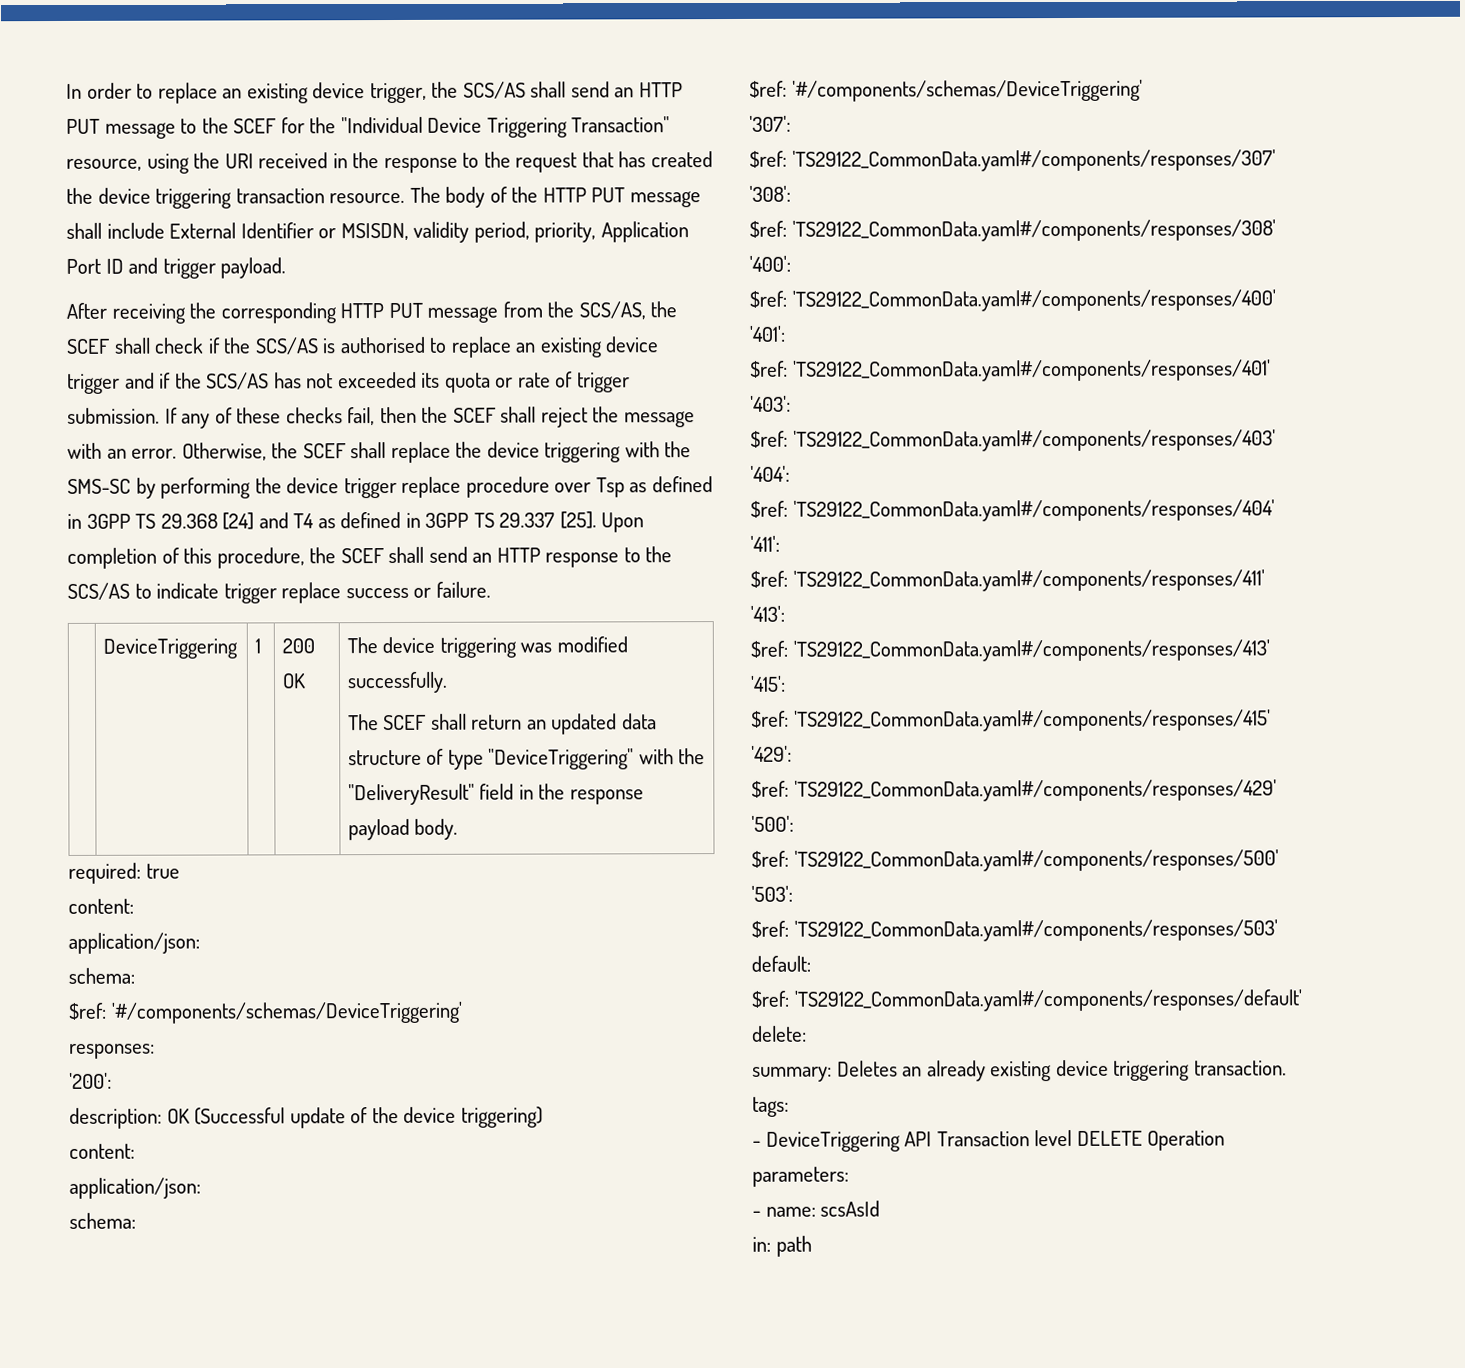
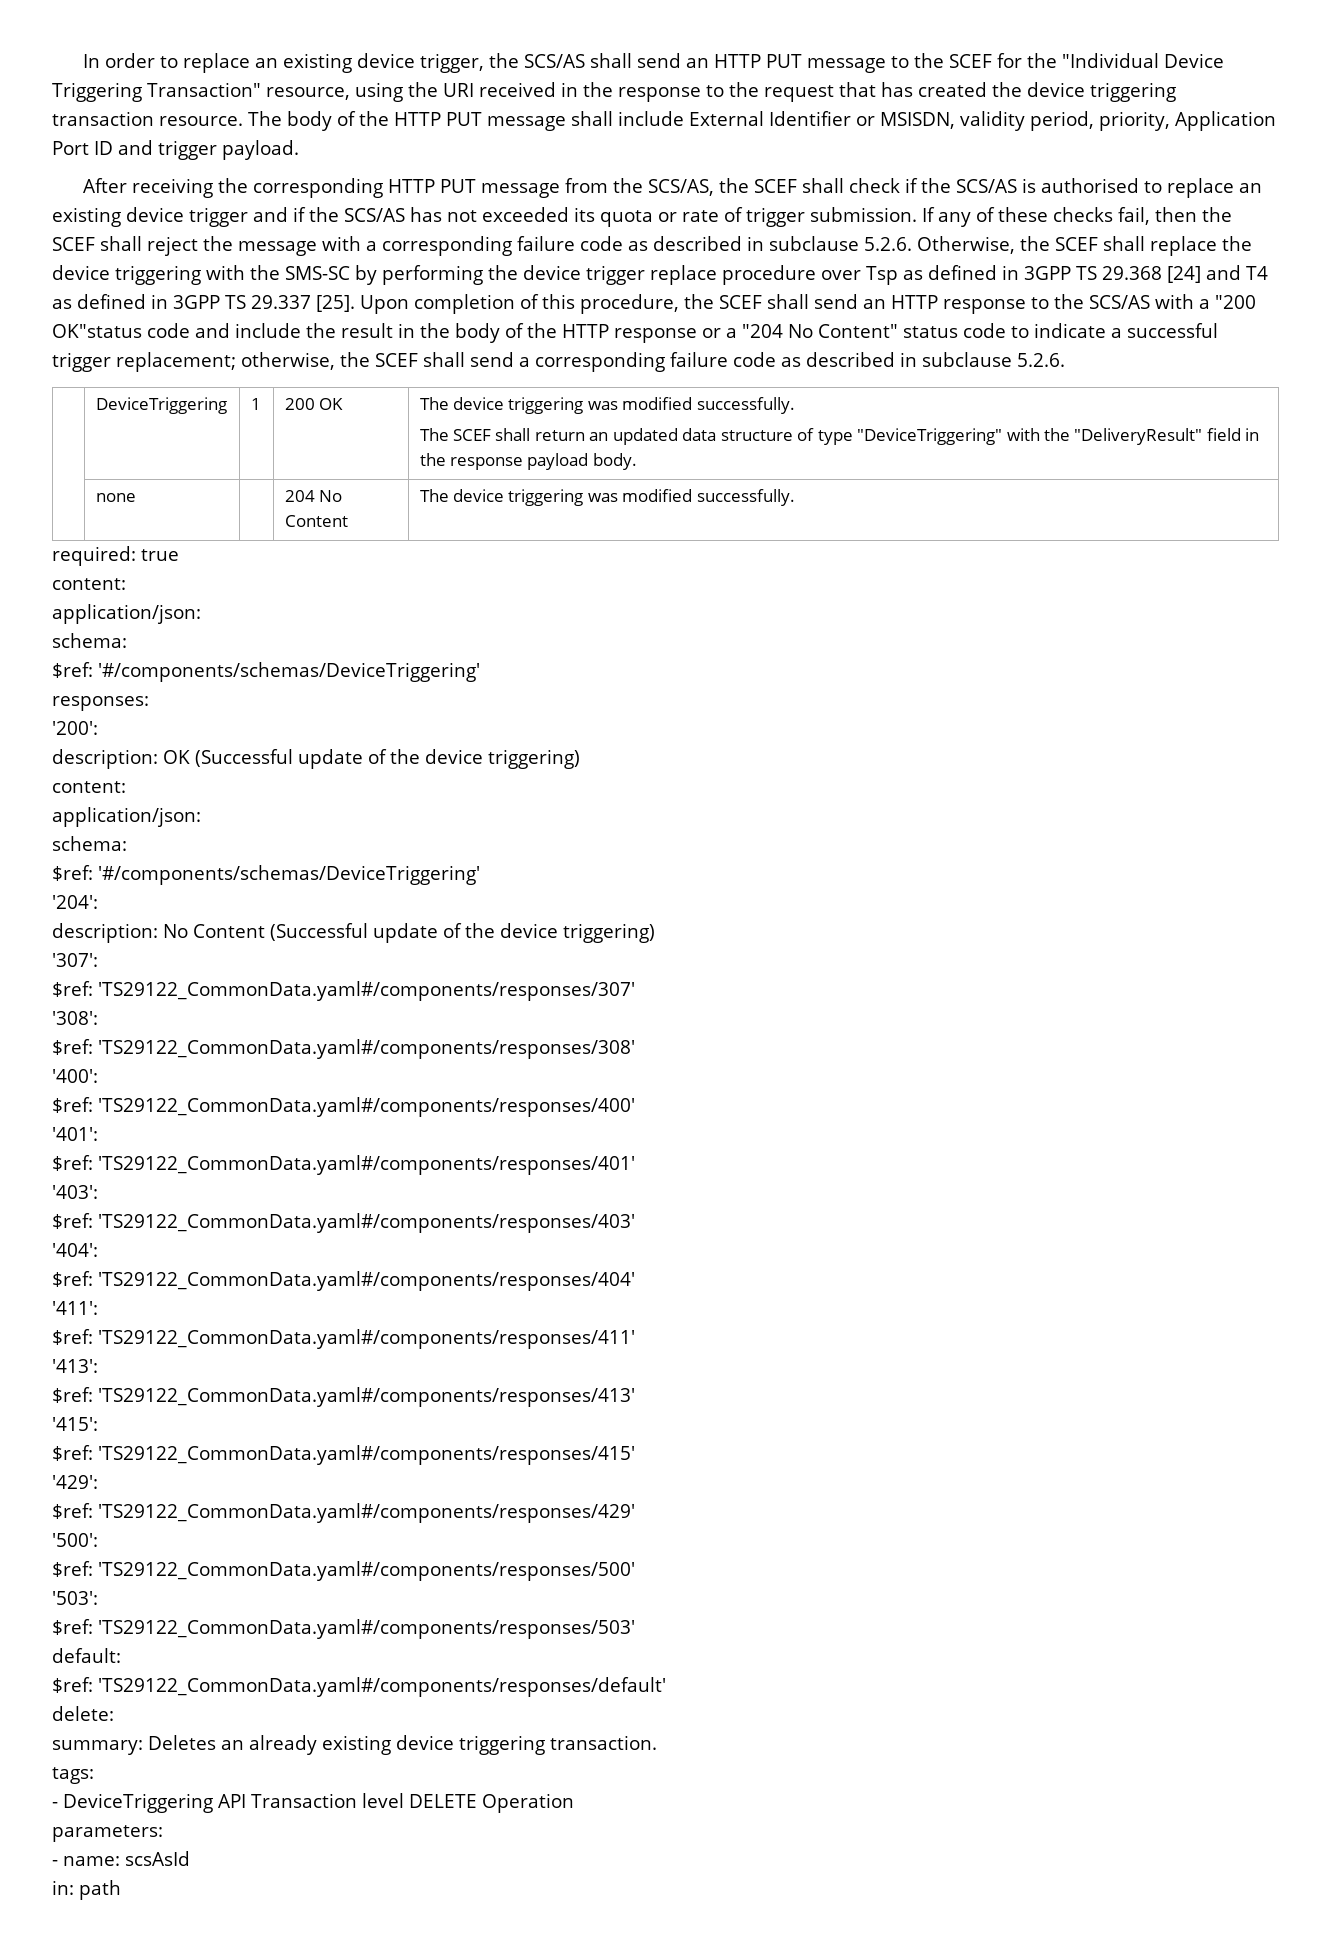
[106,448,178,459] an error. -> [366,236,912,256] a corresponding failure code as described in subclause 5.2.6.
[134,581,491,604] to indicate trigger replace success or failure. -> [1155,294,1256,309] [52,323,1218,343] [52,352,1065,372] with a "200 OK"status code and include the result in the body of the HTTP response or a "204 No Content" status code to indicate a successful trigger replacement; otherwise, the SCEF shall send a corresponding failure code as described in subclause 5.2.6.
(459, 829) none -> [95,493,136,502] [284,490,343,502] [284,515,348,527] [419,489,795,506] // | none | | 204 No Content | The device triggering was modified successfully.
(1143, 90) none -> [52,895,98,909] [52,923,655,943] // '204': // description: No Content (Successful update of the device triggering)

